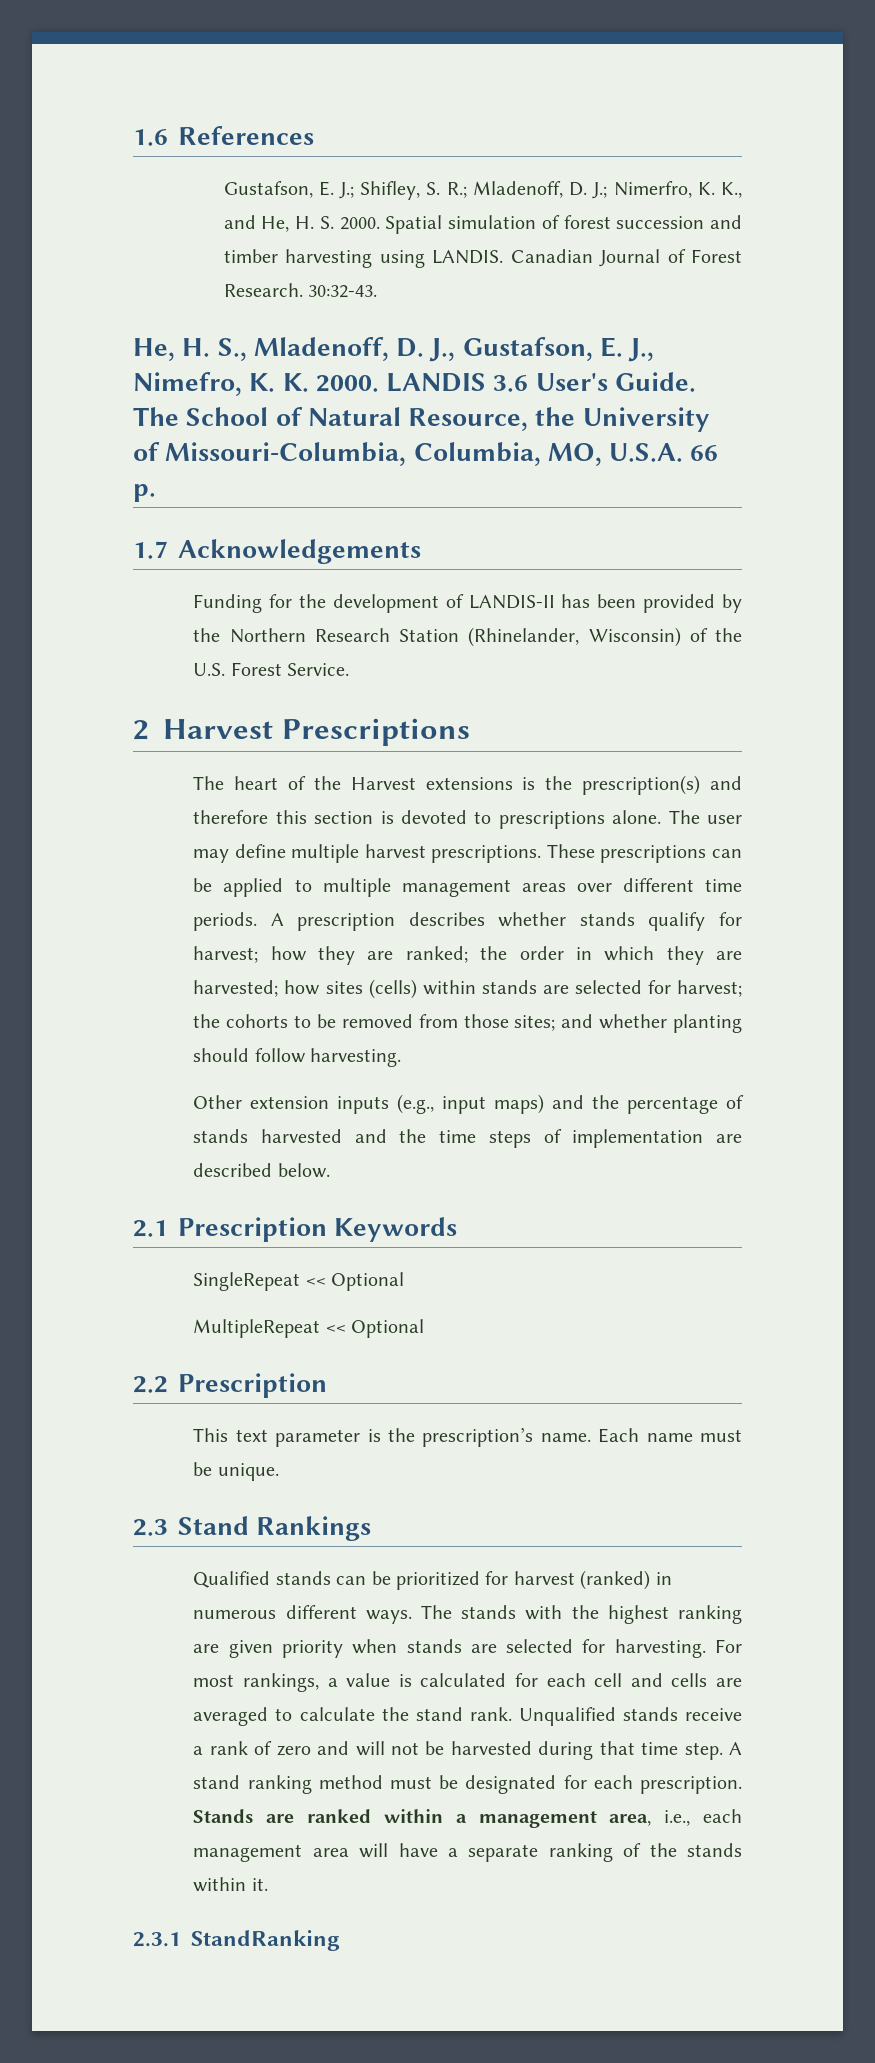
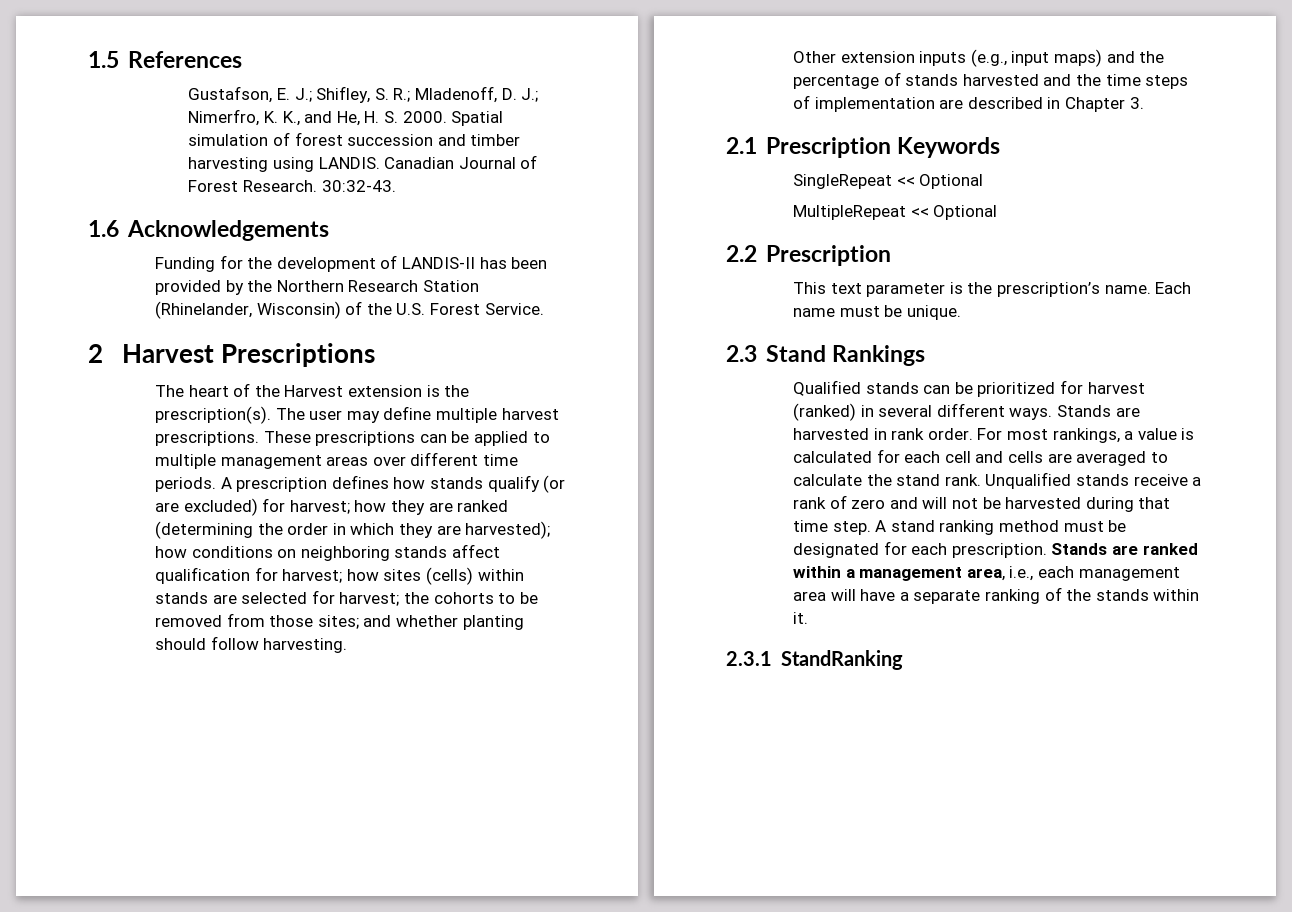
[133,129,168,146] 1.6 -> [88,51,119,68] 1.5
[133,337,655,362] [133,372,697,396] [133,407,710,432] [133,442,719,466] [133,484,156,502] [133,541,168,559] He, H. S., Mladenoff, D. J., Gustafson, E. J., Nimefro, K. K. 2000. LANDIS 3.6 User's Guide. The School of Natural Resource, the University of Missouri-Columbia, Columbia, MO, U.S.A. 66 p. // 1.7 -> [88,220,119,237] 1.6
[425,775,742,795] [193,810,662,829] extensions is the prescription(s) and therefore this section is devoted to prescriptions alone. -> [347,385,470,397] [154,406,271,424] extension is the prescription(s).
[408,912,706,931] describes whether stands qualify -> [331,475,566,493] [154,498,258,516] defines how stands qualify (or are excluded)
[405,946,468,963] ranked; -> [457,500,509,512] [154,521,253,539] ranked (determining
[193,980,279,997] harvested; -> [465,521,551,539] [154,544,500,561] [154,567,343,584] harvested); how conditions on neighboring stands affect qualification for harvest;
[277,1163,330,1178] below. -> [1047,97,1144,112] in Chapter 3.
[193,1610,277,1619] numerous -> [878,405,933,417] several
[420,1605,742,1624] [193,1639,706,1658] The stands with the highest ranking are given priority when stands are selected for harvesting. -> [1056,405,1140,417] [792,428,973,440] Stands are harvested in rank order.

